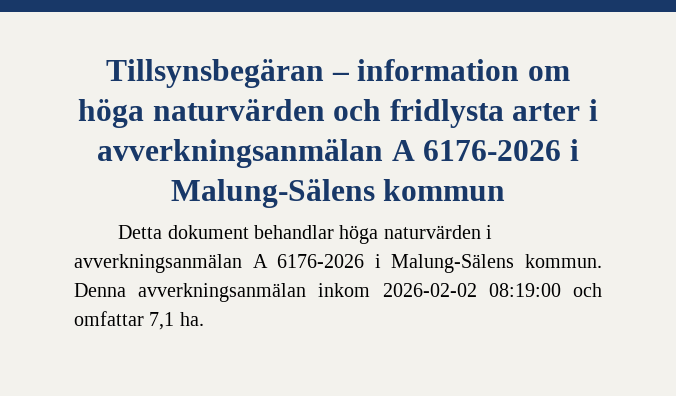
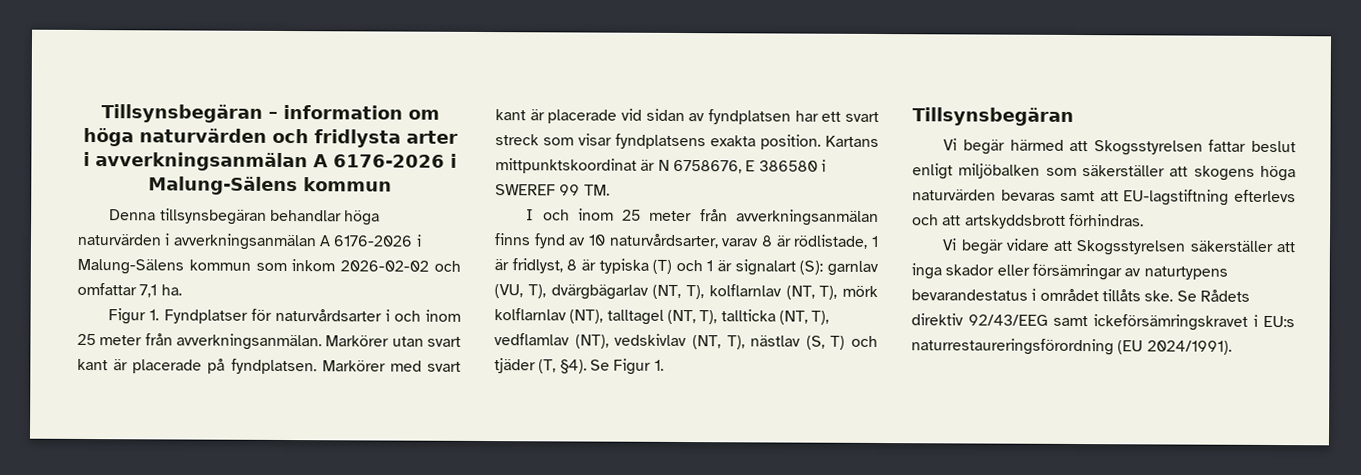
[118,225,249,239] Detta dokument -> [109,208,267,225] Denna tillsynsbegäran
[525,254,602,268] [74,283,307,302] kommun. Denna avverkningsanmälan -> [188,259,287,272] kommun som
[488,283,561,297] 08:19:00 -> (430, 266) none
(204, 319) none -> [108,308,462,325] [77,333,461,351] [77,358,461,375] [495,108,879,125] [495,133,879,150] [495,158,826,174] [495,184,610,196] [526,208,879,226] [494,233,880,249] [494,258,879,277] [494,284,878,300] [494,308,830,325] [494,333,878,350] [494,358,664,375] [912,107,1074,126] [943,138,1296,156] [912,163,1296,182] [912,189,1296,206] [912,213,1144,229] [942,238,1295,256] [911,263,1228,281] [911,288,1250,302] [911,313,1295,331] [911,338,1232,356] // Figur 1. Fyndplatser för naturvårdsarter i och inom 25 meter från avverkningsanmälan. Markörer utan svart kant är placerade på fyndplatsen. Markörer med svart kant är placerade vid sidan av fyndplatsen har ett svart streck som visar fyndplatsens exakta position. Kartans mittpunktskoordinat är N 6758676, E 386580 i SWEREF 99 TM. // I och inom 25 meter från avverkningsanmälan finns fynd av 10 naturvårdsarter, varav 8 är rödlistade, 1 är fridlyst, 8 är typiska (T) och 1 är signalart (S): garnlav (VU, T), dvärgbägarlav (NT, T), kolflarnlav (NT, T), mörk kolflarnlav (NT), talltagel (NT, T), tallticka (NT, T), vedflamlav (NT), vedskivlav (NT, T), nästlav (S, T) och tjäder (T, §4). Se Figur 1. // Tillsynsbegäran // Vi begär härmed att Skogsstyrelsen fattar beslut enligt miljöbalken som säkerställer att skogens höga naturvärden bevaras samt att EU-lagstiftning efterlevs och att artskyddsbrott förhindras. // Vi begär vidare att Skogsstyrelsen säkerställer att inga skador eller försämringar av naturtypens bevarandestatus i området tillåts ske. Se Rådets direktiv 92/43/EEG samt ickeförsämringskravet i EU:s naturrestaureringsförordning (EU 2024/1991).

